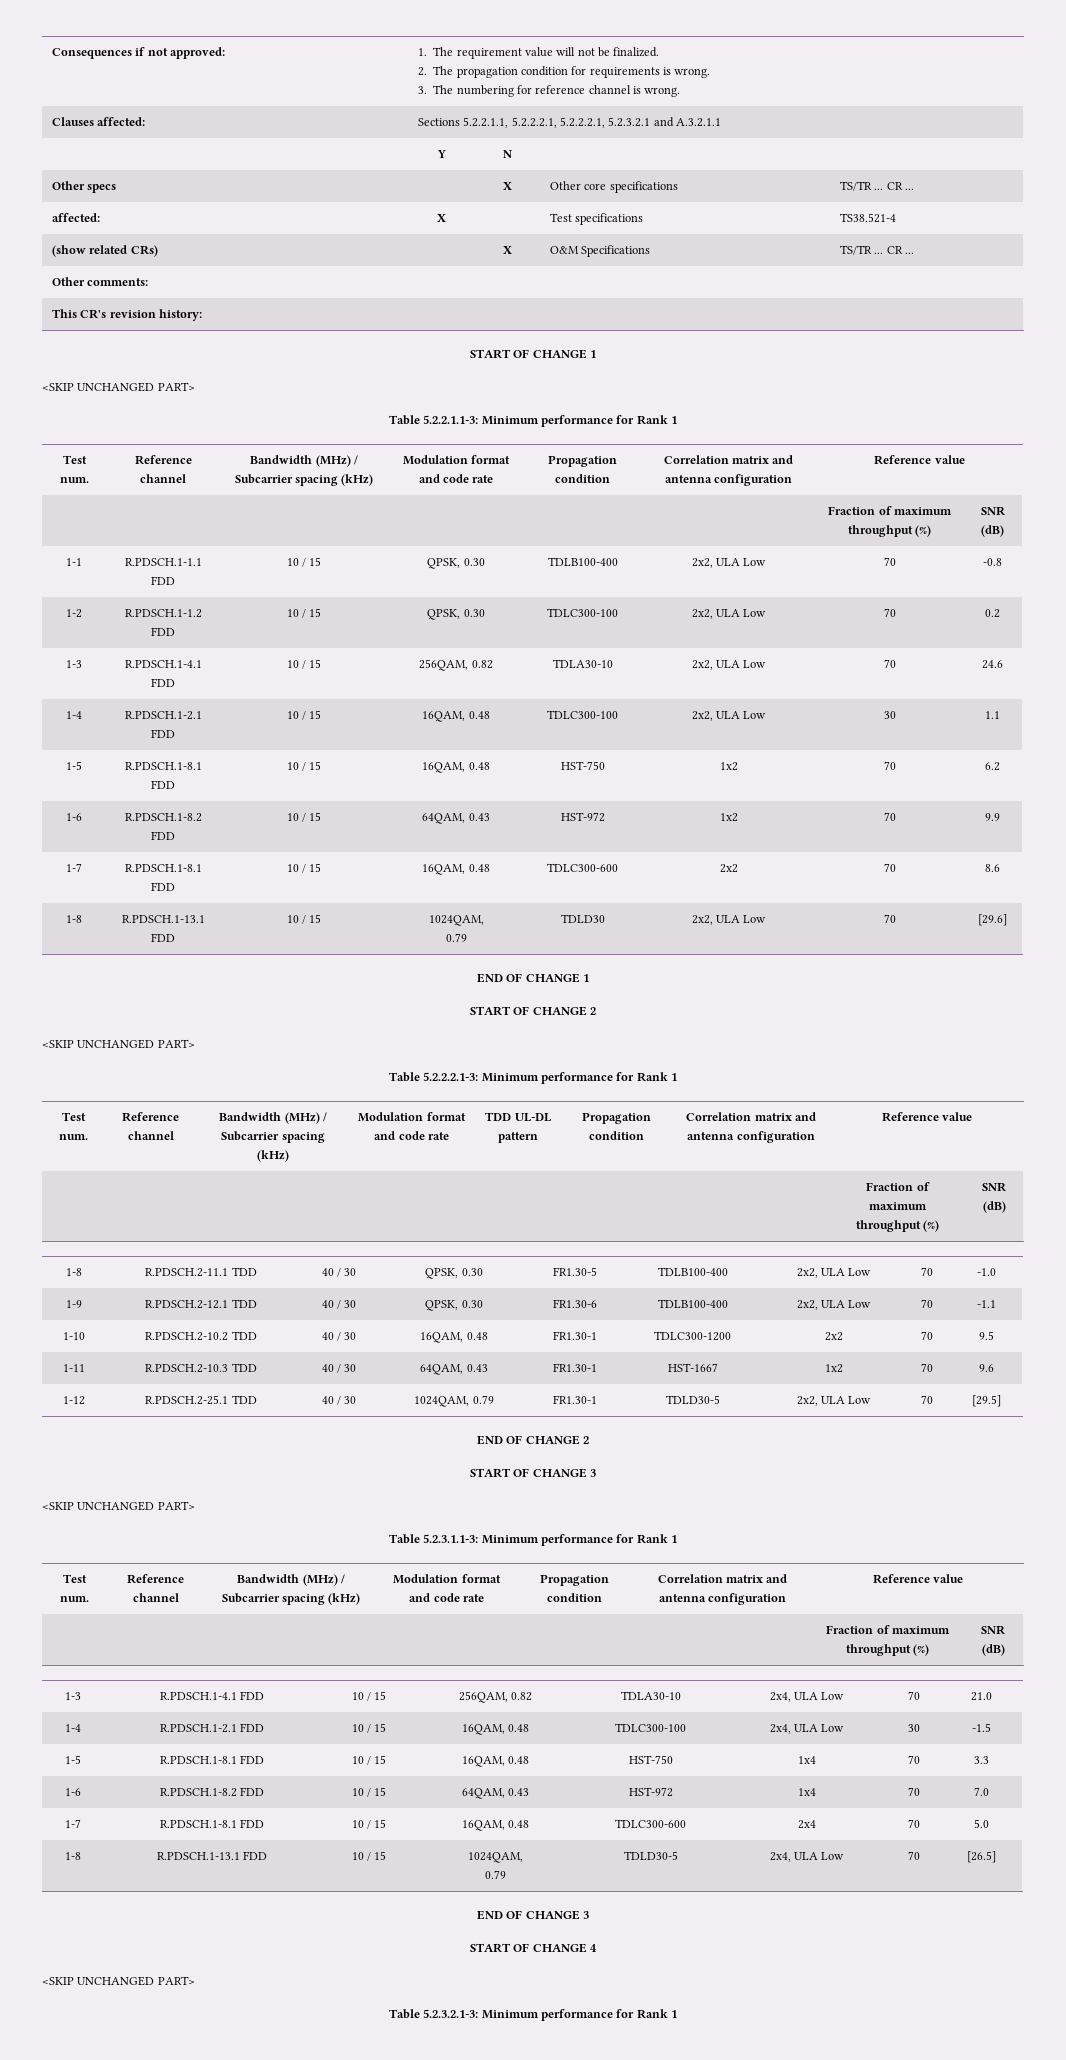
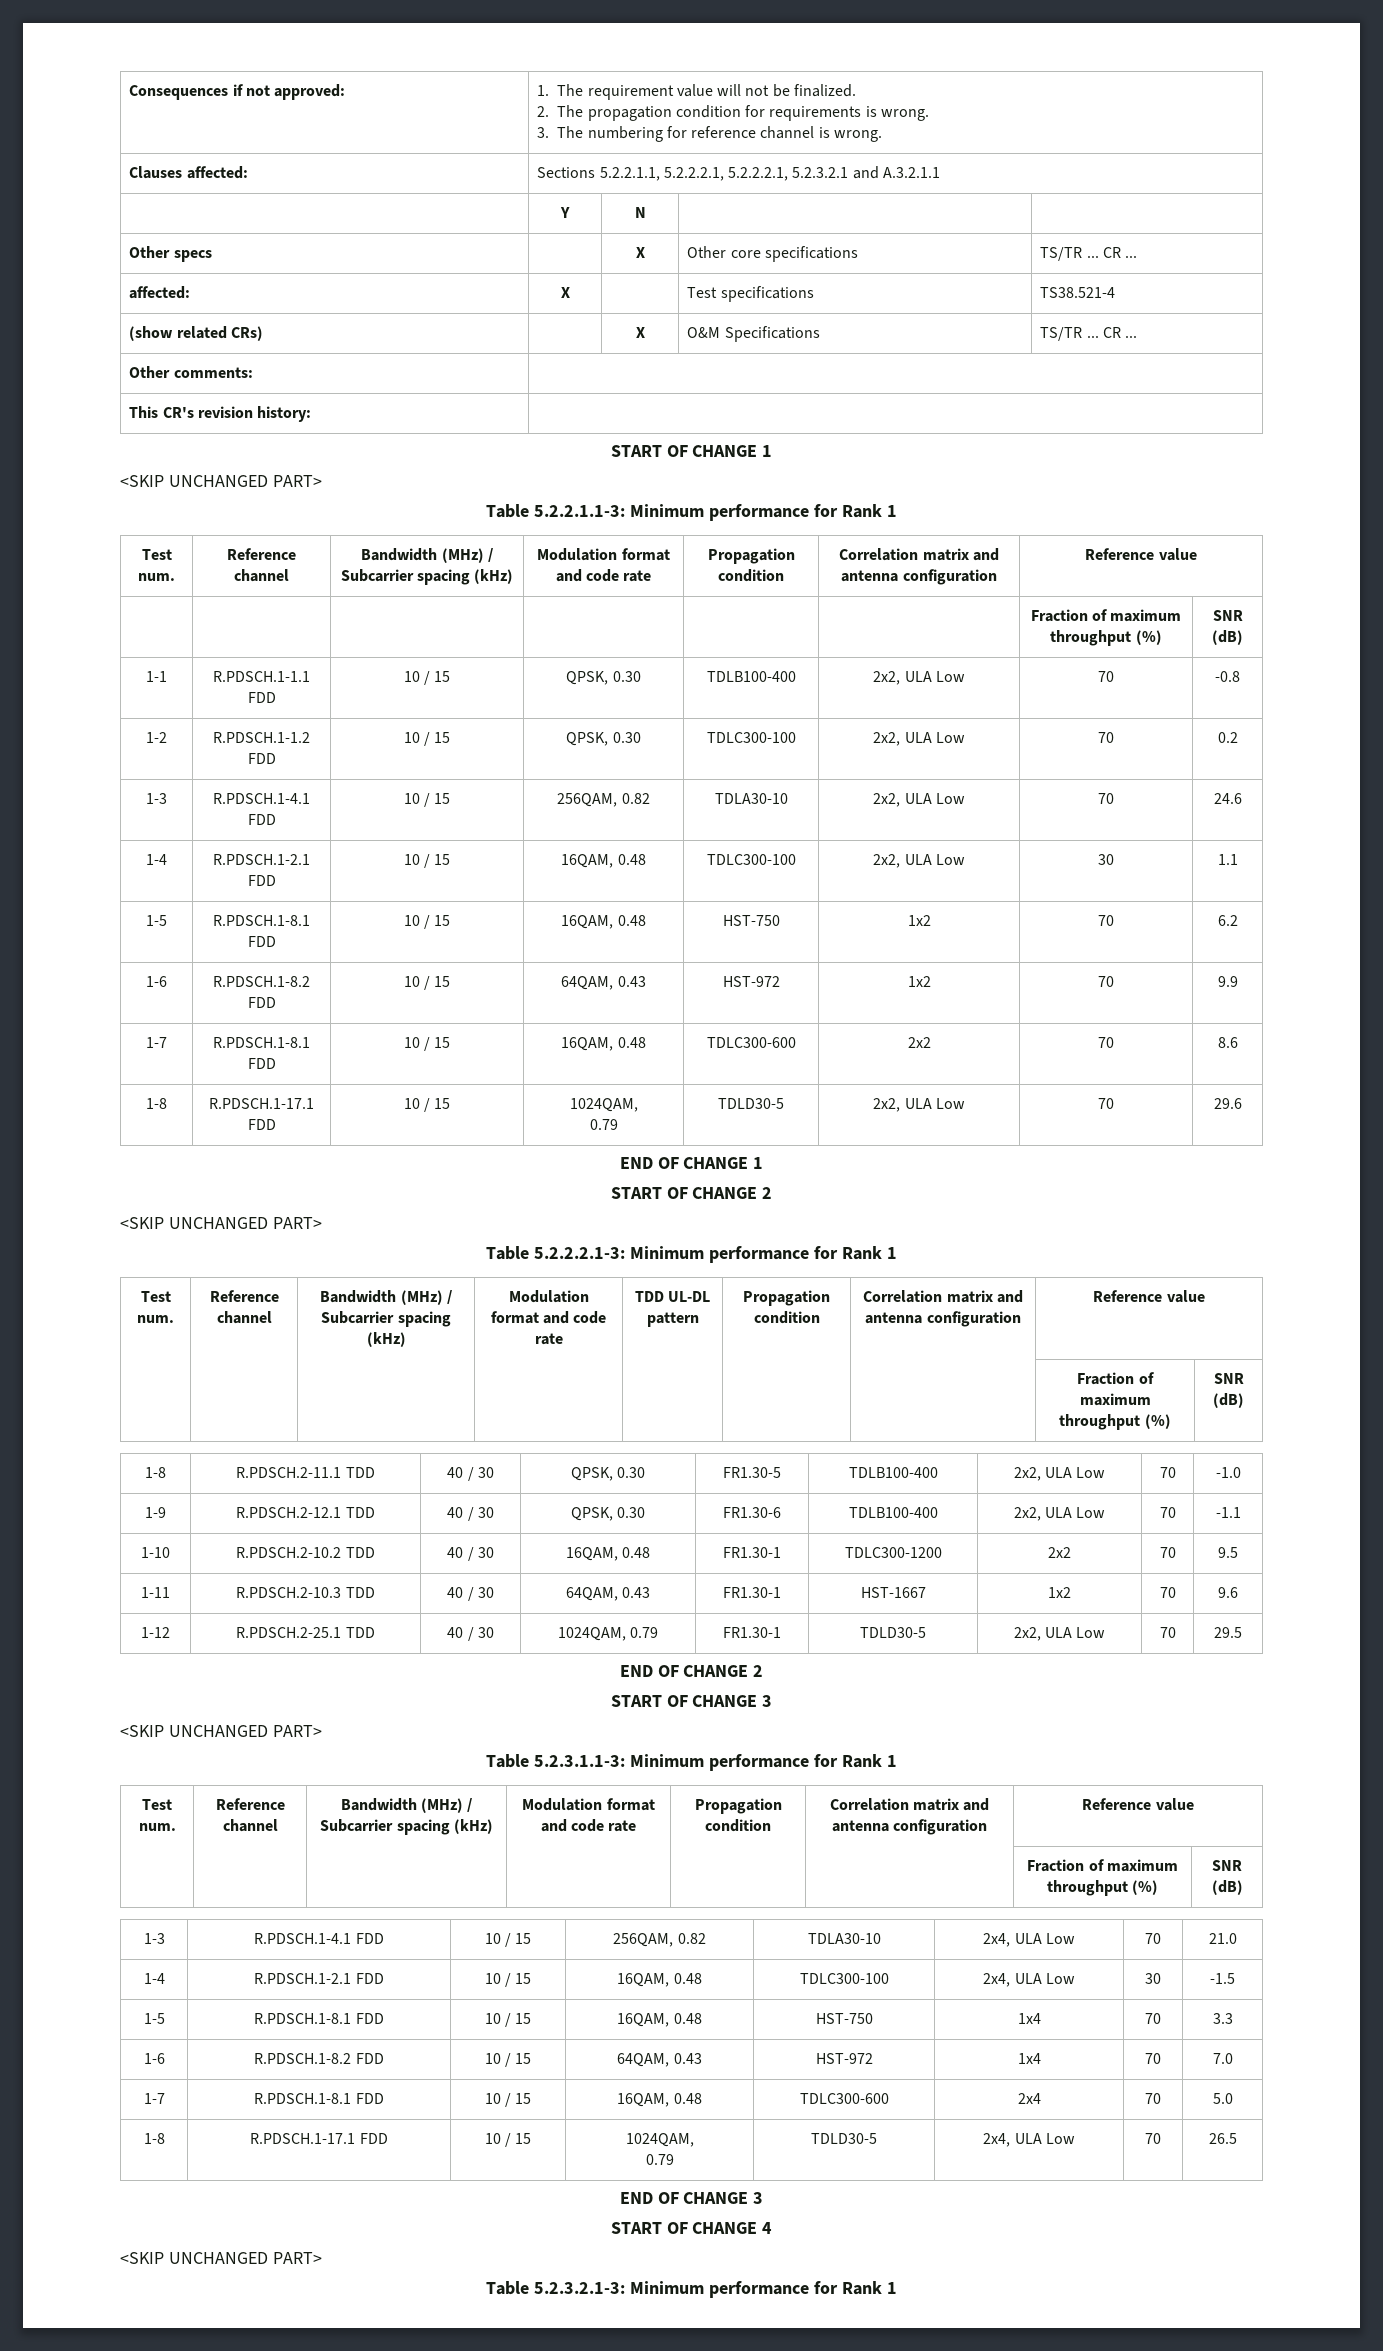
[121,915,205,923] [151,933,175,942] [286,914,322,924] [428,915,484,926] [445,933,467,942] [560,914,605,923] [691,915,767,925] [883,914,896,923] [978,914,1007,926] R.PDSCH.1-13.1 FDD | 10 / 15 | 1024QAM, // 0.79 | TDLD30 | 2x2, ULA Low | 70 | [29.6] -> [209,1098,314,1109] [247,1119,276,1130] [403,1098,451,1112] [569,1098,638,1112] [589,1119,618,1130] [718,1098,784,1109] [873,1098,965,1112] [1098,1098,1114,1109] [1213,1098,1242,1109] R.PDSCH.1-17.1 FDD | 10 / 15 | 1024QAM, // 0.79 | TDLD30-5 | 2x2, ULA Low | 70 | 29.6
[972,1395,1001,1407] [29.5] -> [1214,1627,1242,1638] 29.5
[156,1852,240,1860] R.PDSCH.1-13.1 -> [250,2133,356,2144] R.PDSCH.1-17.1
[967,1851,996,1863] [26.5] -> [1208,2133,1237,2144] 26.5

